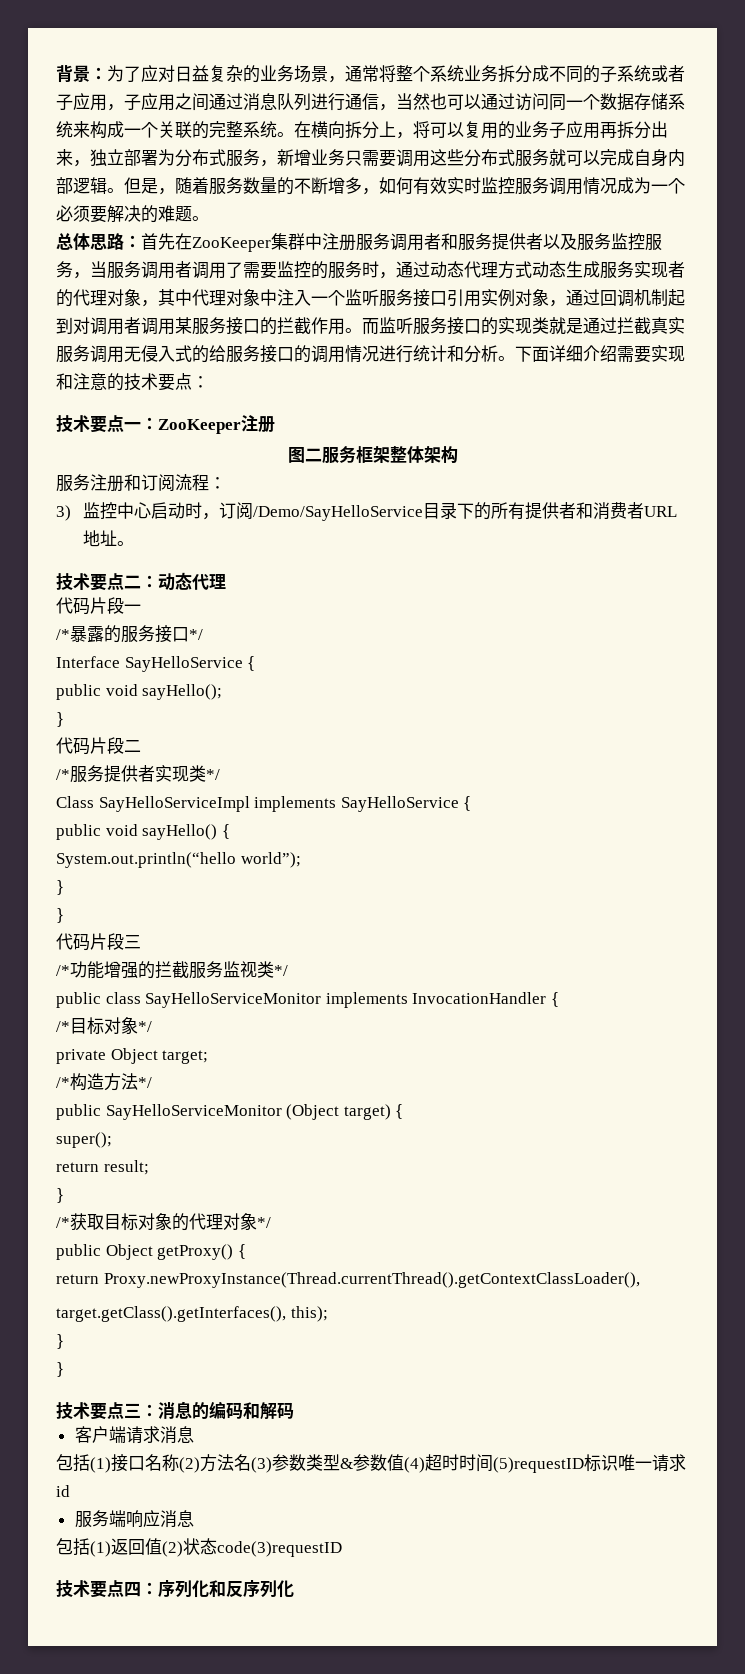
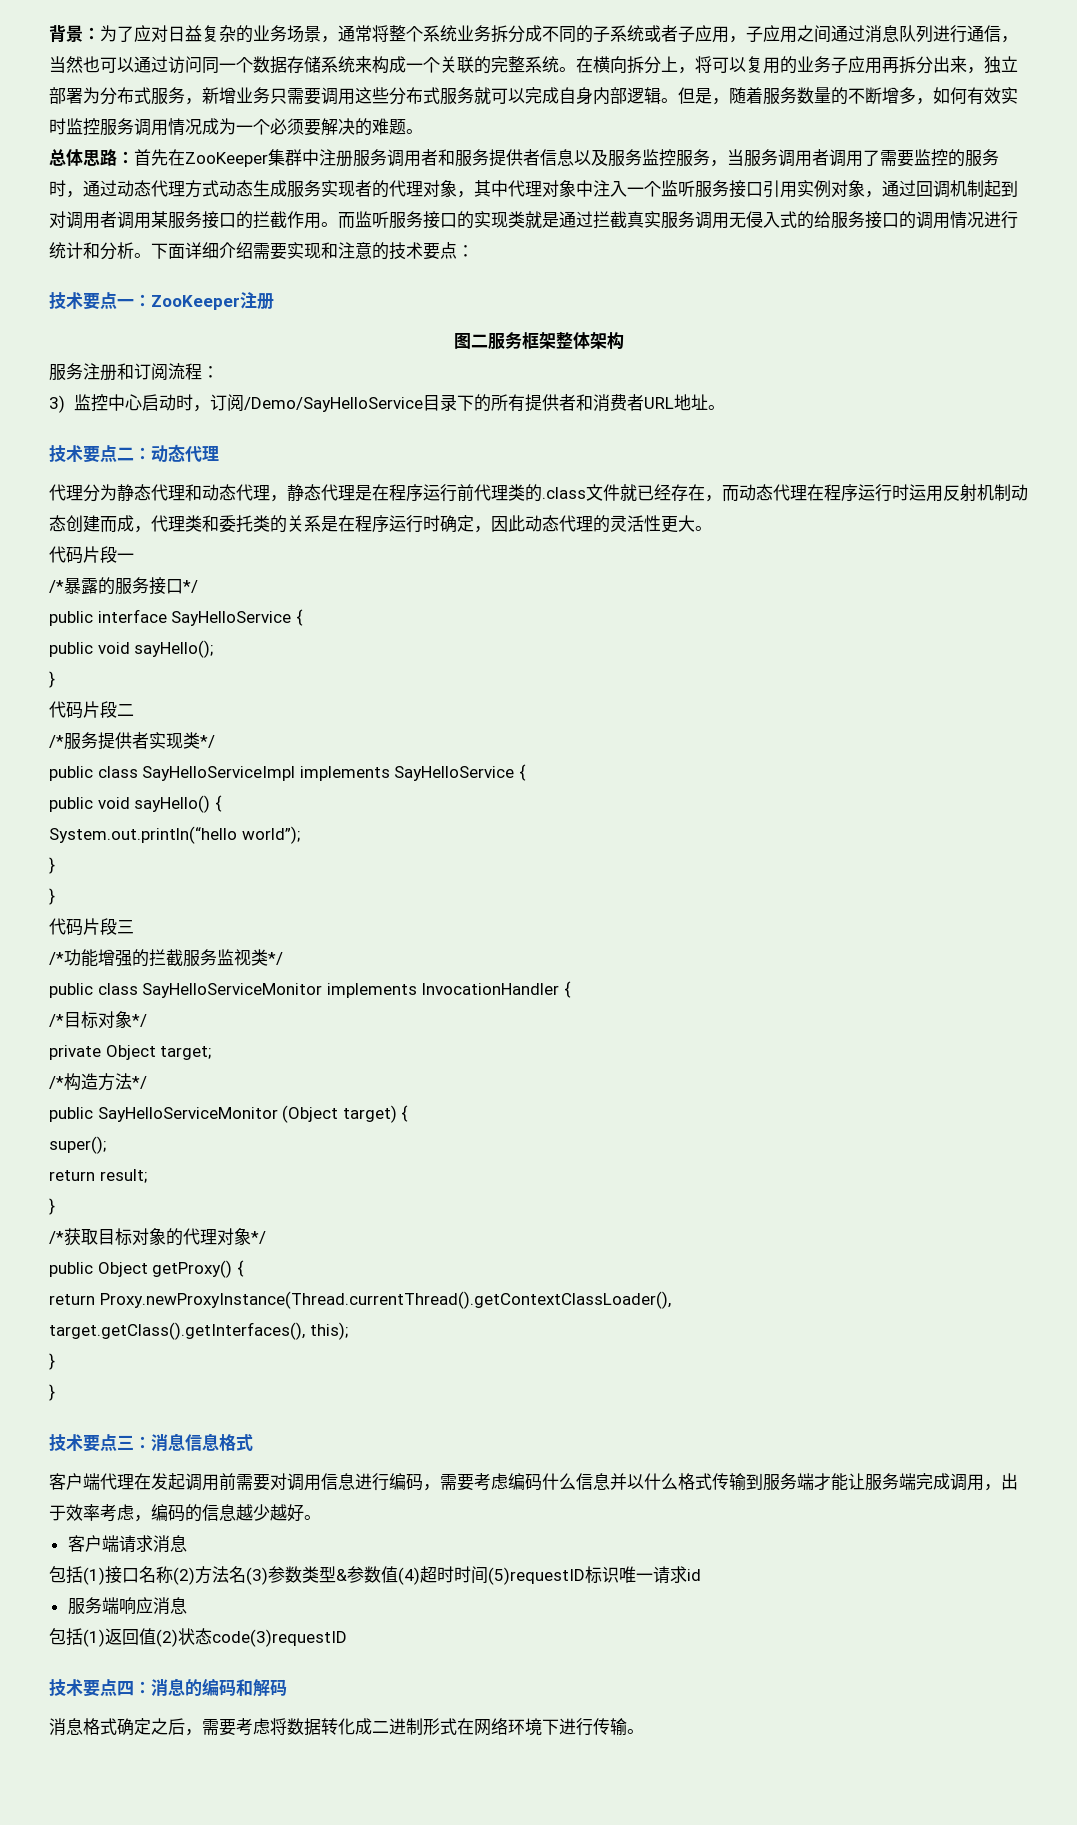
(543, 241) none -> [540,149,574,166] 信息
(226, 581) none -> [49,484,1028,502] [49,515,712,533] // 代理分为静态代理和动态代理，静态代理是在程序运行前代理类的.class文件就已经存在，而动态代理在程序运行时运用反射机制动态创建而成，代理类和委托类的关系是在程序运行时确定，因此动态代理的灵活性更大。
[56,656,120,668] Interface -> [49,609,167,626] public interface
[56,796,94,808] Class -> [49,766,138,781] public class
[192,1401,294,1420] 的编码和解码 -> [185,1433,253,1451] [49,1473,1018,1491] [49,1504,321,1522] 信息格式 // 客户端代理在发起调用前需要对调用信息进行编码，需要考虑编码什么信息并以什么格式传输到服务端才能让服务端完成调用，出于效率考虑，编码的信息越少越好。
[158,1580,294,1598] 序列化和反序列化 -> [151,1678,287,1697] [49,1718,644,1736] 消息的编码和解码 // 消息格式确定之后，需要考虑将数据转化成二进制形式在网络环境下进行传输。

